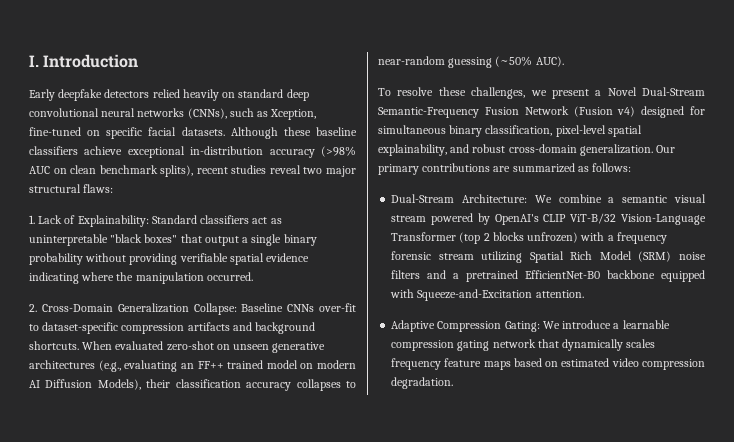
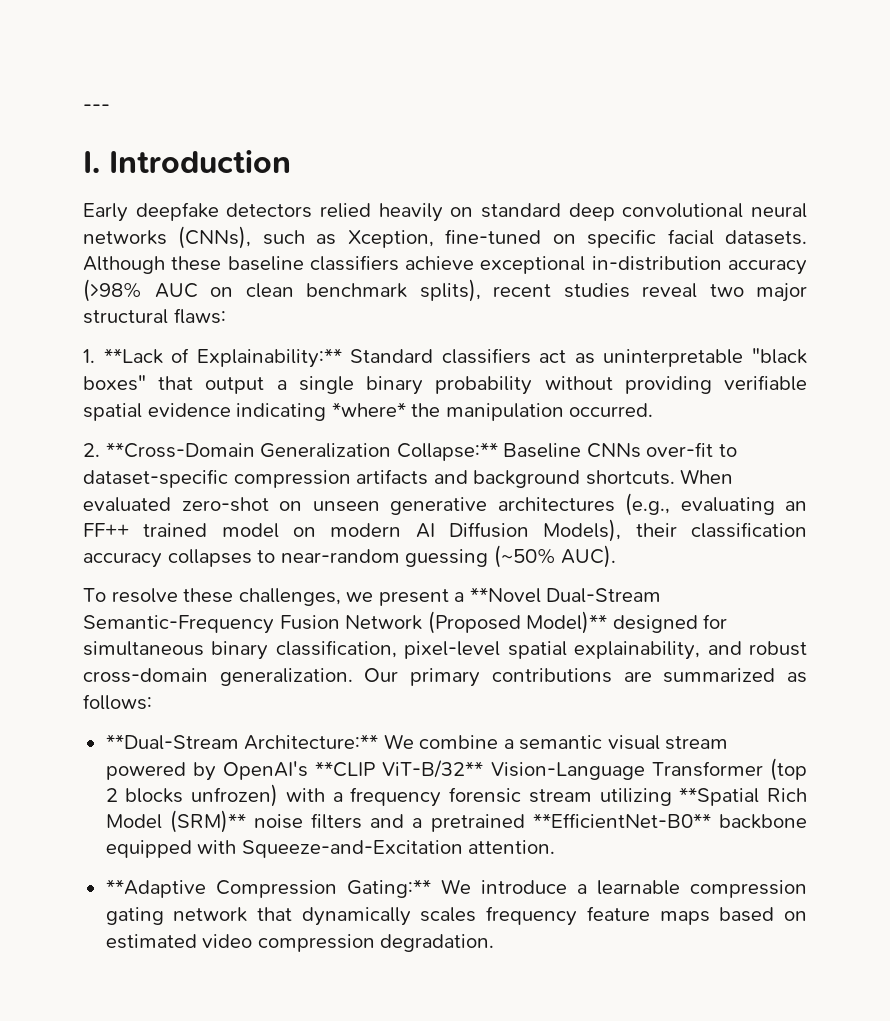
(29, 61) none -> [83,104,110,112] --- //
[38,215,149,227] Lack of Explainability: -> [103,348,342,368] **Lack of Explainability:**
[81,272,115,281] where -> [331,402,406,417] *where*
[41,303,237,315] Cross-Domain Generalization Collapse: -> [105,442,498,461] **Cross-Domain Generalization Collapse:**
[607,87,637,96] Novel -> [469,587,541,603] **Novel
[573,106,636,117] (Fusion v4) -> [427,611,608,634] (Proposed Model)**
[391,194,527,203] Dual-Stream Architecture: -> [105,734,379,750] **Dual-Stream Architecture:**
[543,213,617,224] CLIP ViT-B/32 -> [315,760,484,778] **CLIP ViT-B/32**
[529,251,564,263] Spatial -> [679,787,760,806] **Spatial
[638,251,672,262] (SRM) -> [169,810,246,833] (SRM)**
[525,270,601,279] EfficientNet-B0 -> [532,813,711,828] **EfficientNet-B0**
[391,320,540,332] Adaptive Compression Gating: -> [105,879,431,898] **Adaptive Compression Gating:**

